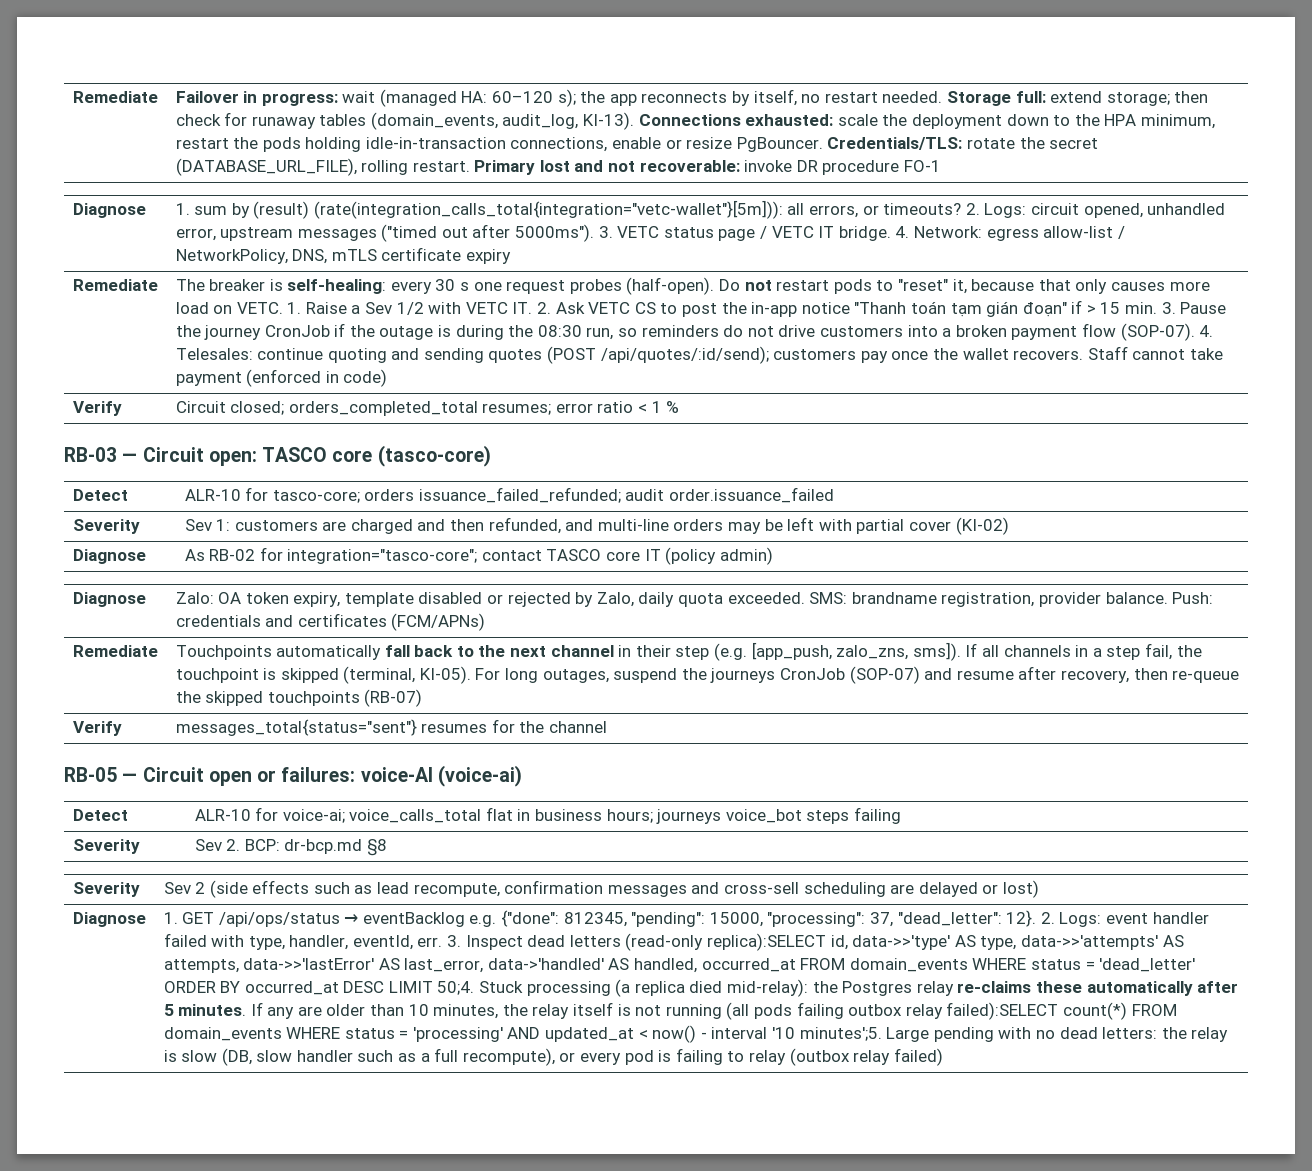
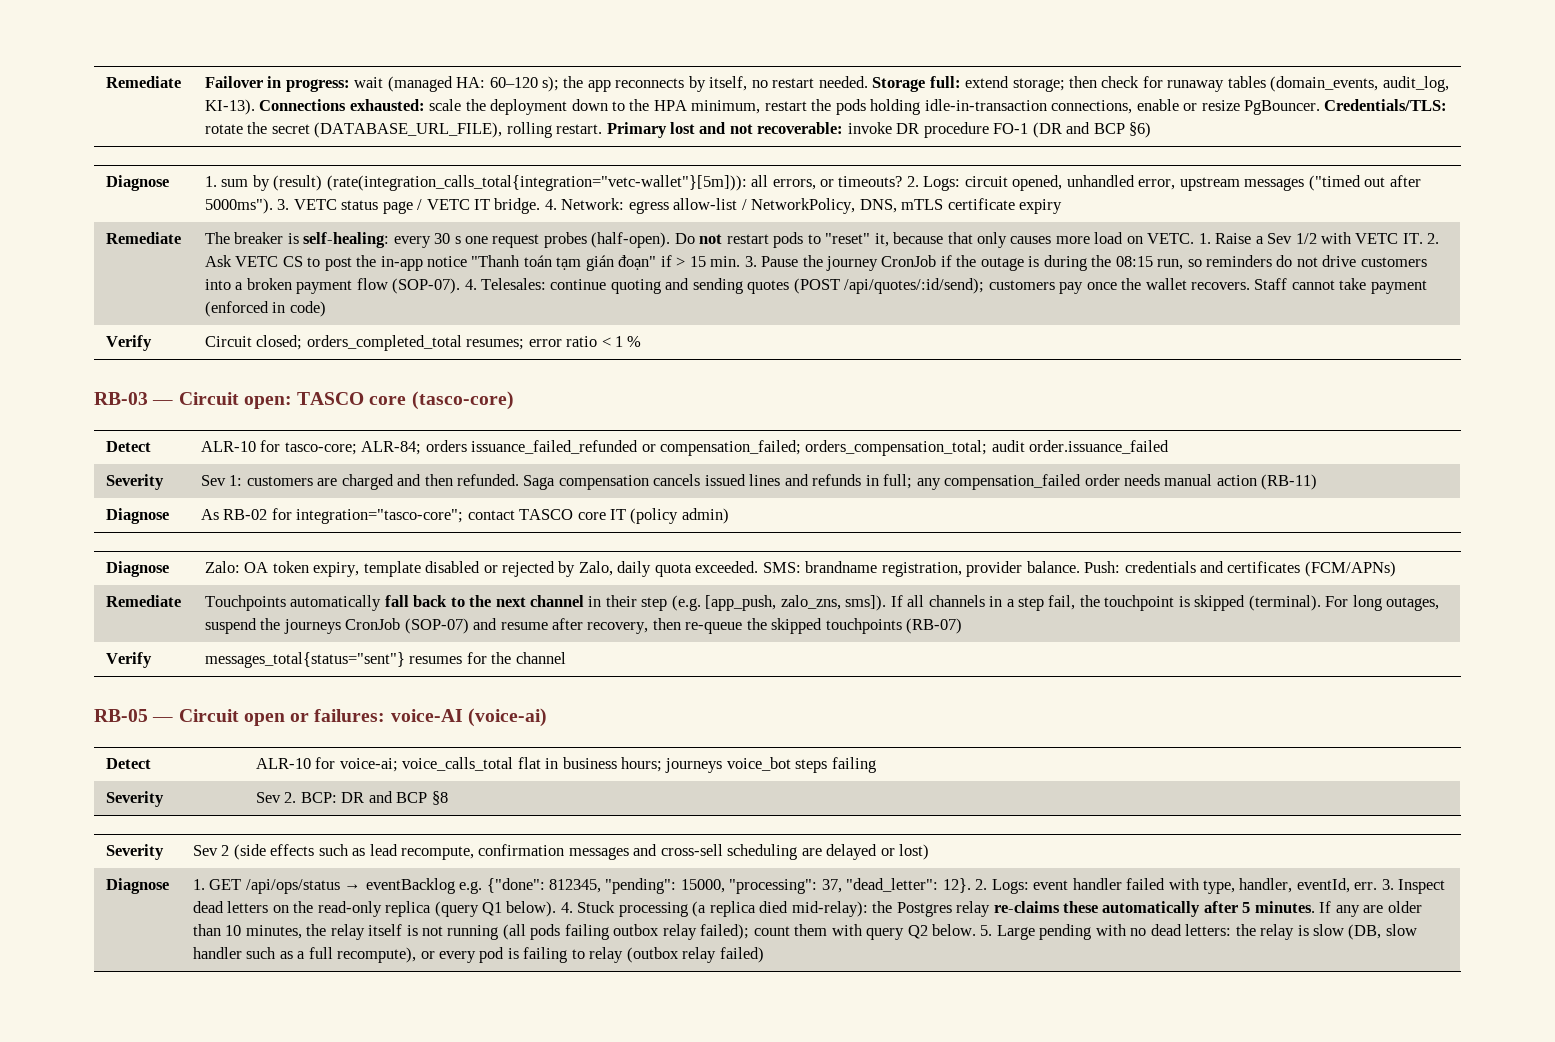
(942, 166) none -> [1032,122,1152,138] (DR and BCP §6)
[537,325,582,337] 08:30 -> [1115,256,1153,267] 08:15
[364,487,621,503] orders issuance_failed_refunded; -> [361,440,988,456] ALR-84; orders issuance_failed_refunded or compensation_failed; orders_compensation_total;
[488,517,1009,535] refunded, and multi-line orders may be left with partial cover (KI-02) -> [457,474,1318,490] refunded. Saga compensation cancels issued lines and refunds in full; any compensation_failed order needs manual action (RB-11)
[343,666,471,684] (terminal, KI-05). -> [1248,595,1321,611] (terminal).
[284,839,363,854] dr-bcp.md -> [341,791,428,803] DR and BCP
[625,933,1184,951] [163,958,1196,973] [163,981,475,995] (read-only replica):SELECT id, data->>'type' AS type, data->>'attempts' AS attempts, data->>'lastError' AS last_error, data->'handled' AS handled, occurred_at FROM domain_events WHERE status = 'dead_letter' ORDER BY occurred_at DESC LIMIT 50;4. -> [272,901,573,917] on the read-only replica (query Q1 below). 4.
[946,1002,1177,1020] [163,1025,882,1043] failed):SELECT count(*) FROM domain_events WHERE status = 'processing' AND updated_at < now() - interval '10 minutes';5. -> [700,924,993,940] failed); count them with query Q2 below. 5.

